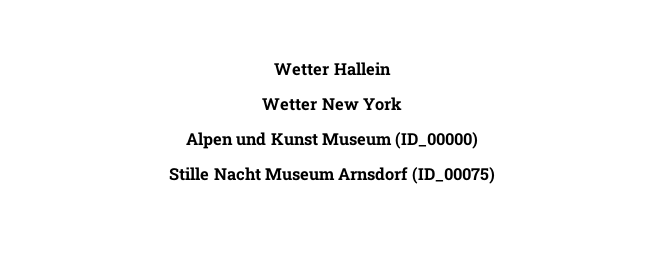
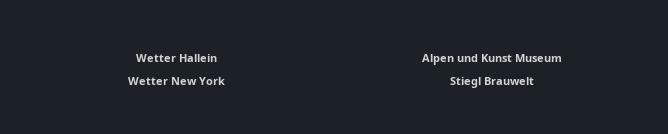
[395,132,479,149] [169,167,495,184] (ID_00000) // Stille Nacht Museum Arnsdorf (ID_00075) -> [450,77,534,88] // Stiegl Brauwelt

